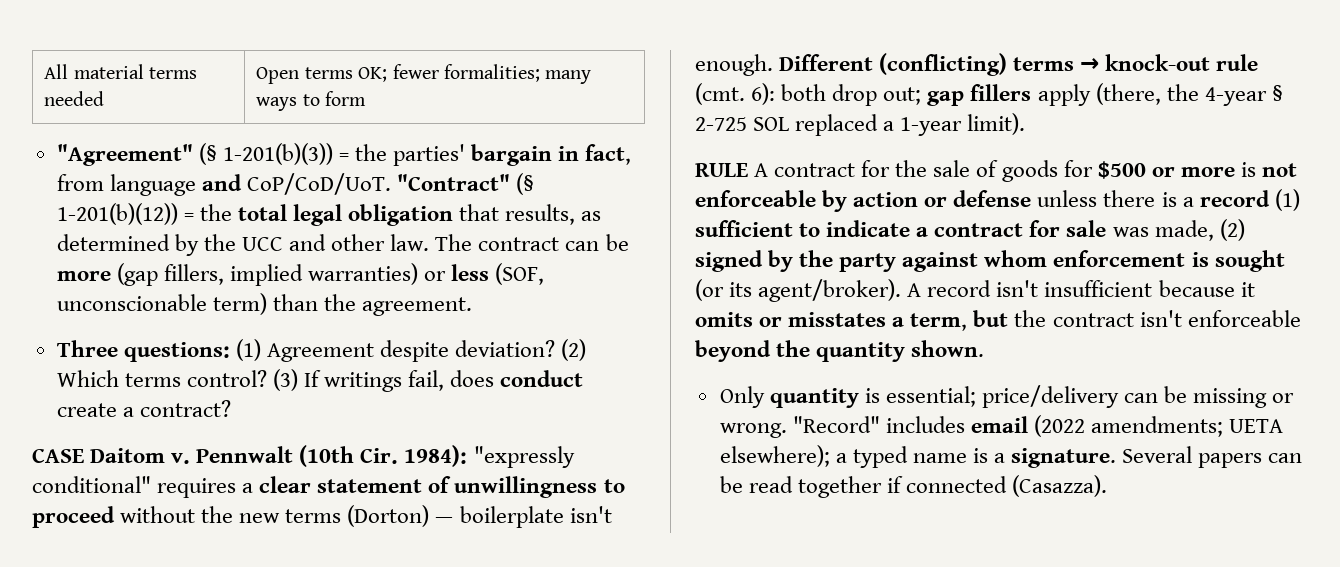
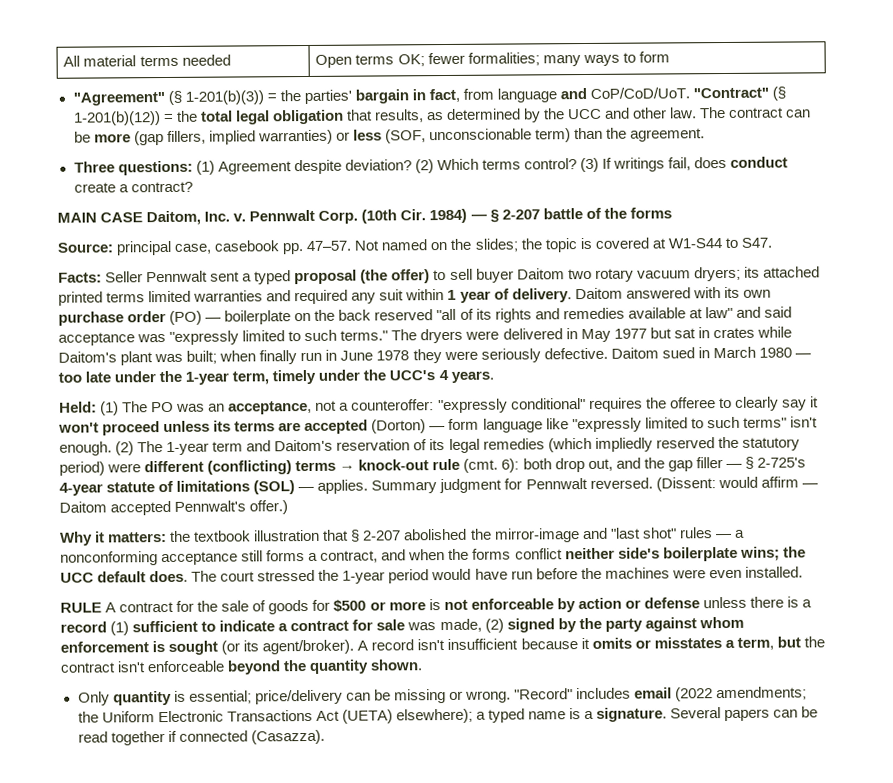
[32,448,166,463] CASE Daitom -> [57,210,231,226] MAIN CASE Daitom, Inc.
(294, 454) none -> [318,210,359,224] Corp.
[404,445,575,468] [32,476,625,498] [32,505,612,528] [695,54,874,76] 1984): "expressly conditional" requires a clear statement of unwillingness to proceed without the new terms (Dorton) — boilerplate isn't enough. Different -> [429,207,672,224] [57,237,772,256] [58,266,820,285] [58,286,771,306] [58,306,792,326] [58,326,792,346] [58,346,811,366] [58,369,494,385] [59,396,819,416] [58,416,818,436] [59,436,800,456] [59,460,205,476] 1984) — § 2-207 battle of the forms // Source: principal case, casebook pp. 47–57. Not named on the slides; the topic is covered at W1-S44 to S47. // Facts: Seller Pennwalt sent a typed proposal (the offer) to sell buyer Daitom two rotary vacuum dryers; its attached printed terms limited warranties and required any suit within 1 year of delivery. Daitom answered with its own purchase order (PO) — boilerplate on the back reserved "all of its rights and remedies available at law" and said acceptance was "expressly limited to such terms." The dryers were delivered in May 1977 but sat in crates while Daitom's plant was built; when finally run in June 1978 they were seriously defective. Daitom sued in March 1980 — too late under the 1-year term, timely under the UCC's 4 years. // Held: (1) The PO was an acceptance, not a counteroffer: "expressly conditional" requires the offeree to clearly say it won't proceed unless its terms are accepted (Dorton) — form language like "expressly limited to such terms" isn't enough. (2) The 1-year term and Daitom's reservation of its legal remedies (which impliedly reserved the statutory period) were different
[883,83,1283,106] [695,113,1026,136] out; gap fillers apply (there, the 4-year § 2-725 SOL replaced a 1-year limit). -> [587,456,806,472] [59,476,818,496] [59,500,289,516] [59,527,745,546] [60,546,806,566] [60,566,803,584] out, and the gap filler — § 2-725's 4-year statute of limitations (SOL) — applies. Summary judgment for Pennwalt reversed. (Dissent: would affirm — Daitom accepted Pennwalt's offer.) // Why it matters: the textbook illustration that § 2-207 abolished the mirror-image and "last shot" rules — a nonconforming acceptance still forms a contract, and when the forms conflict neither side's boilerplate wins; the UCC default does. The court stressed the 1-year period would have run before the machines were even installed.
[1229,419,1284,433] UETA -> [77,709,393,724] the Uniform Electronic Transactions Act (UETA)

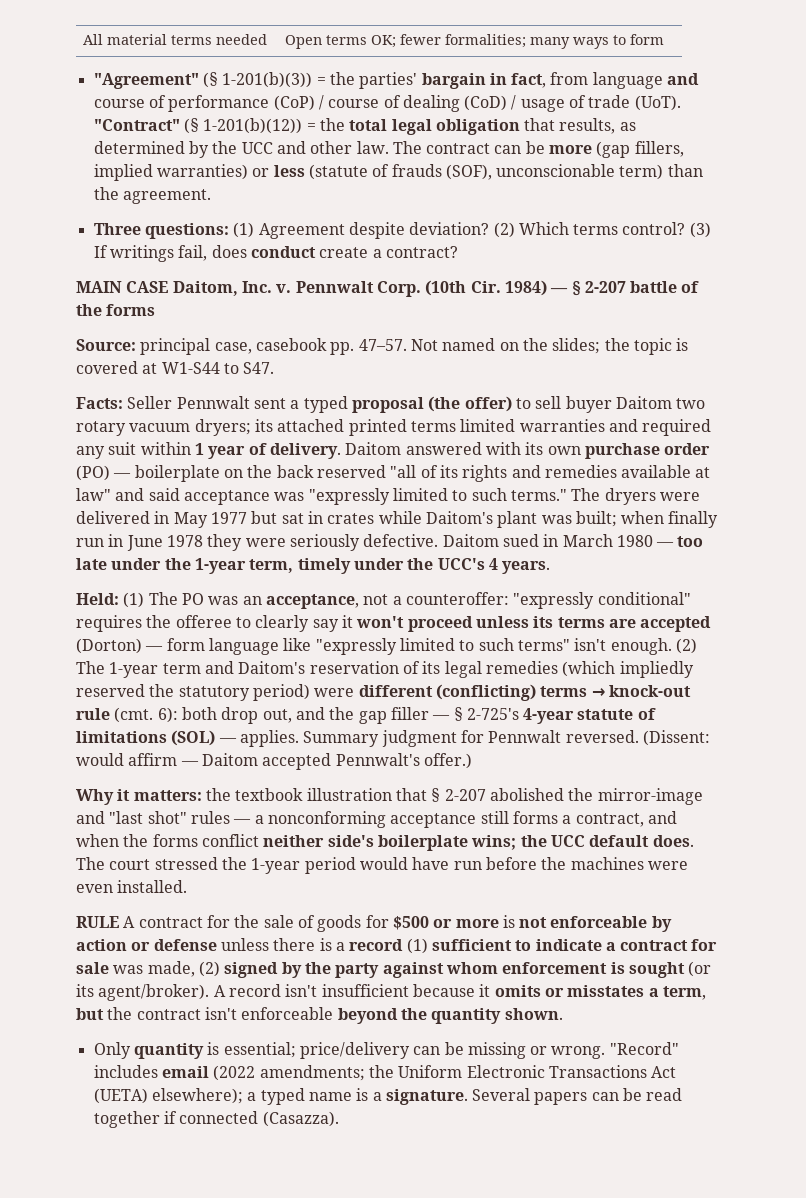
[590,87,691,99] CoP/CoD/UoT. -> [93,95,681,112] course of performance (CoP) / course of dealing (CoD) / usage of trade (UoT).
[384,129,426,144] (SOF, -> [308,164,492,180] (statute of frauds (SOF),

